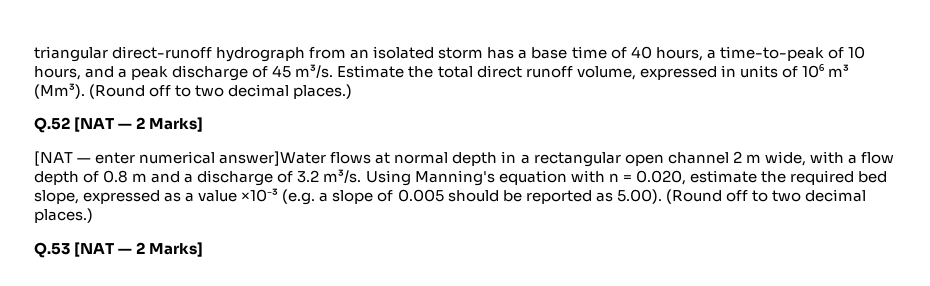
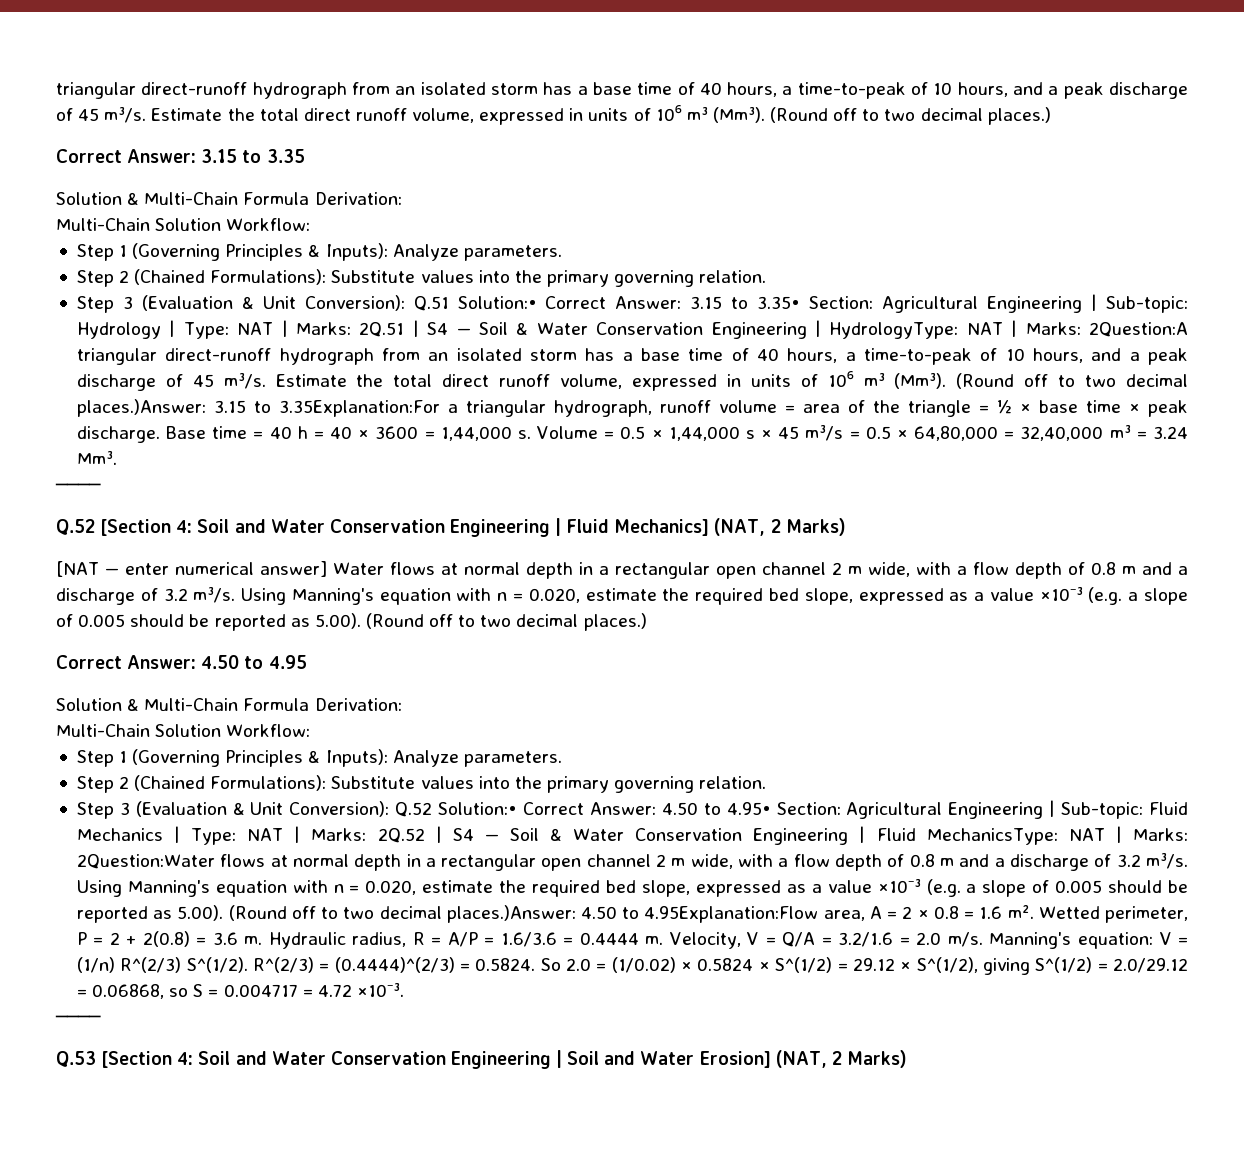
[34,117,204,133] Q.52 [NAT — 2 Marks] -> [56,149,305,163] [56,192,402,205] [56,218,311,231] [76,243,562,261] [76,269,767,287] [76,294,1189,313] [76,320,1188,339] [76,348,1188,365] [76,371,1188,391] [76,399,1189,417] [76,425,1188,443] [76,451,117,465] [55,483,101,491] [56,518,846,537] Correct Answer: 3.15 to 3.35 // Solution & Multi-Chain Formula Derivation: // Multi-Chain Solution Workflow: // Step 1 (Governing Principles & Inputs): Analyze parameters. // Step 2 (Chained Formulations): Substitute values into the primary governing relation. // Step 3 (Evaluation & Unit Conversion): Q.51 Solution:• Correct Answer: 3.15 to 3.35• Section: Agricultural Engineering | Sub-topic: Hydrology | Type: NAT | Marks: 2Q.51 | S4 — Soil & Water Conservation Engineering | HydrologyType: NAT | Marks: 2Question:A triangular direct-runoff hydrograph from an isolated storm has a base time of 40 hours, a time-to-peak of 10 hours, and a peak discharge of 45 m³/s. Estimate the total direct runoff volume, expressed in units of 10⁶ m³ (Mm³). (Round off to two decimal places.)Answer: 3.15 to 3.35Explanation:For a triangular hydrograph, runoff volume = area of the triangle = ½ × base time × peak discharge. Base time = 40 h = 40 × 3600 = 1,44,000 s. Volume = 0.5 × 1,44,000 s × 45 m³/s = 0.5 × 64,80,000 = 32,40,000 m³ = 3.24 Mm³. // ──── // Q.52 [Section 4: Soil and Water Conservation Engineering | Fluid Mechanics] (NAT, 2 Marks)
[219,151,327,166] answer]Water -> [259,561,384,577] answer] Water
[34,242,204,258] Q.53 [NAT — 2 Marks] -> [56,655,307,669] [56,698,402,711] [56,724,311,737] [76,749,562,767] [76,775,767,793] [76,800,1188,819] [76,826,1189,845] [76,853,1188,871] [76,879,1188,897] [76,905,1189,923] [76,931,1188,949] [76,957,1188,975] [76,983,404,999] [55,1015,101,1023] [56,1050,907,1069] Correct Answer: 4.50 to 4.95 // Solution & Multi-Chain Formula Derivation: // Multi-Chain Solution Workflow: // Step 1 (Governing Principles & Inputs): Analyze parameters. // Step 2 (Chained Formulations): Substitute values into the primary governing relation. // Step 3 (Evaluation & Unit Conversion): Q.52 Solution:• Correct Answer: 4.50 to 4.95• Section: Agricultural Engineering | Sub-topic: Fluid Mechanics | Type: NAT | Marks: 2Q.52 | S4 — Soil & Water Conservation Engineering | Fluid MechanicsType: NAT | Marks: 2Question:Water flows at normal depth in a rectangular open channel 2 m wide, with a flow depth of 0.8 m and a discharge of 3.2 m³/s. Using Manning's equation with n = 0.020, estimate the required bed slope, expressed as a value ×10⁻³ (e.g. a slope of 0.005 should be reported as 5.00). (Round off to two decimal places.)Answer: 4.50 to 4.95Explanation:Flow area, A = 2 × 0.8 = 1.6 m². Wetted perimeter, P = 2 + 2(0.8) = 3.6 m. Hydraulic radius, R = A/P = 1.6/3.6 = 0.4444 m. Velocity, V = Q/A = 3.2/1.6 = 2.0 m/s. Manning's equation: V = (1/n) R^(2/3) S^(1/2). R^(2/3) = (0.4444)^(2/3) = 0.5824. So 2.0 = (1/0.02) × 0.5824 × S^(1/2) = 29.12 × S^(1/2), giving S^(1/2) = 2.0/29.12 = 0.06868, so S = 0.004717 = 4.72 ×10⁻³. // ──── // Q.53 [Section 4: Soil and Water Conservation Engineering | Soil and Water Erosion] (NAT, 2 Marks)

